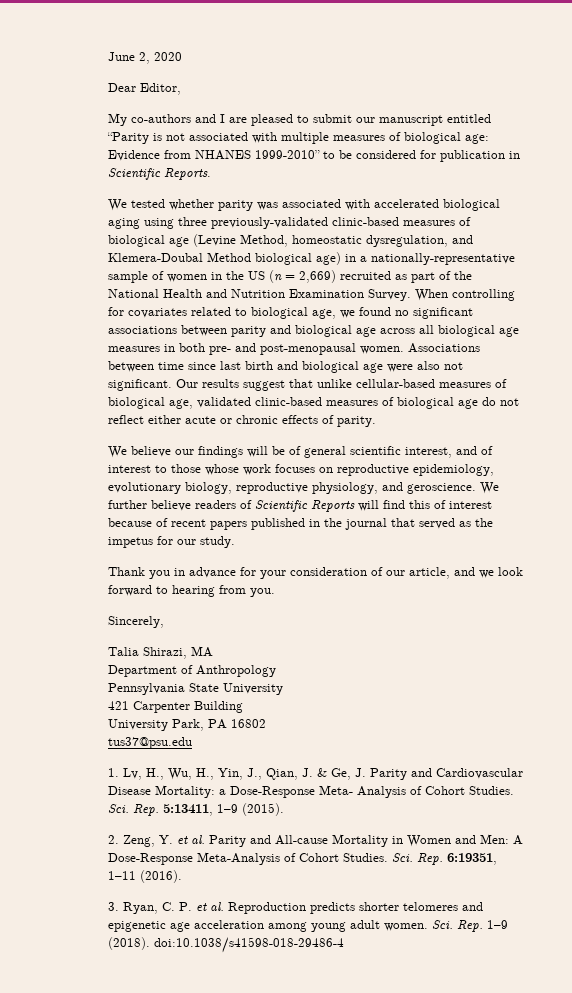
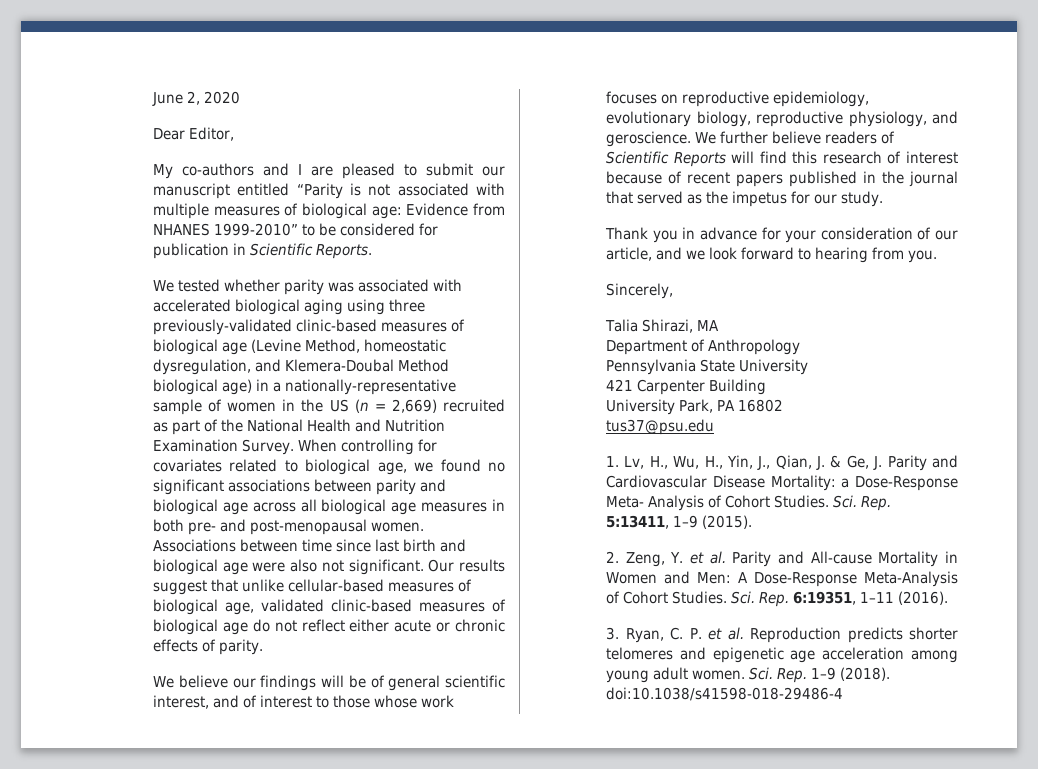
(430, 504) none -> [822,151,882,164] research

